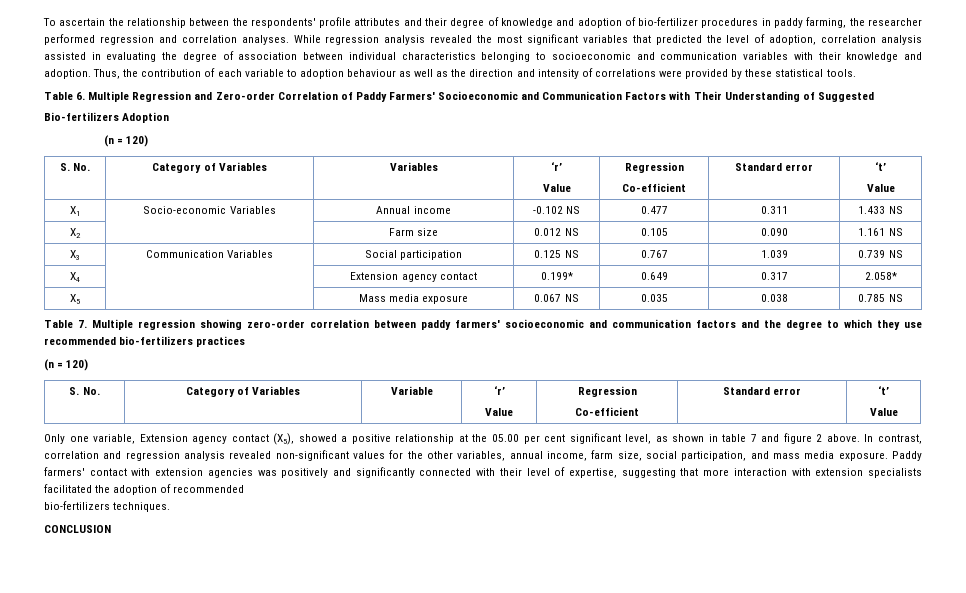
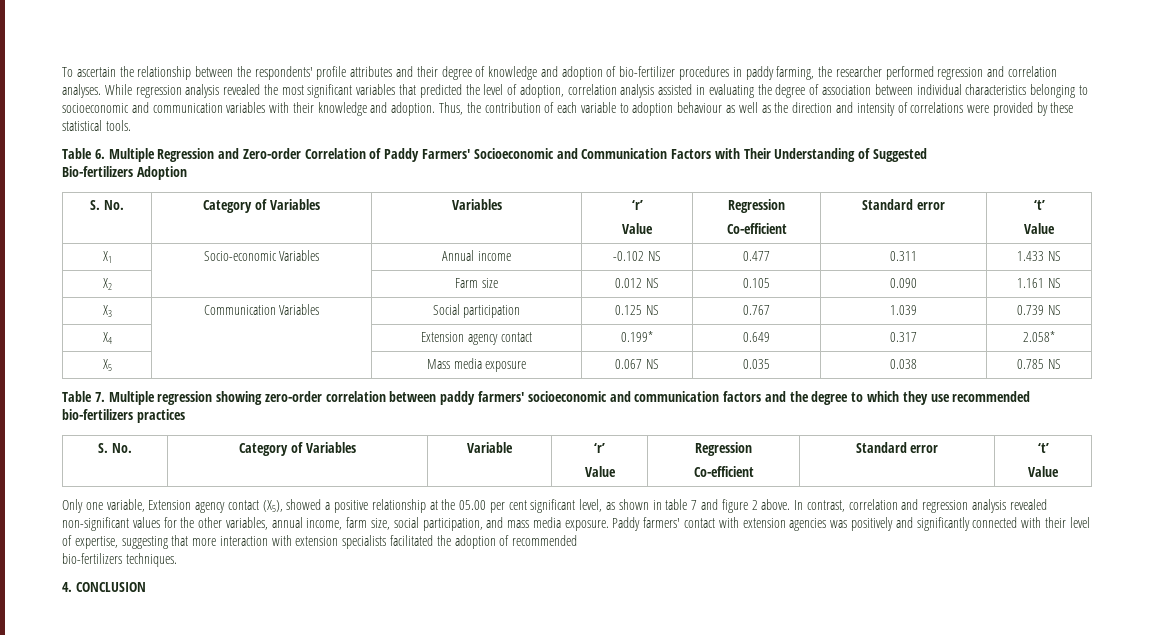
[104,135,149,147] // (n = 120) -> (187, 173) none
[44,359,89,371] // (n = 120) -> (185, 416) none
(171, 507) none -> [62,582,72,592] 4.

